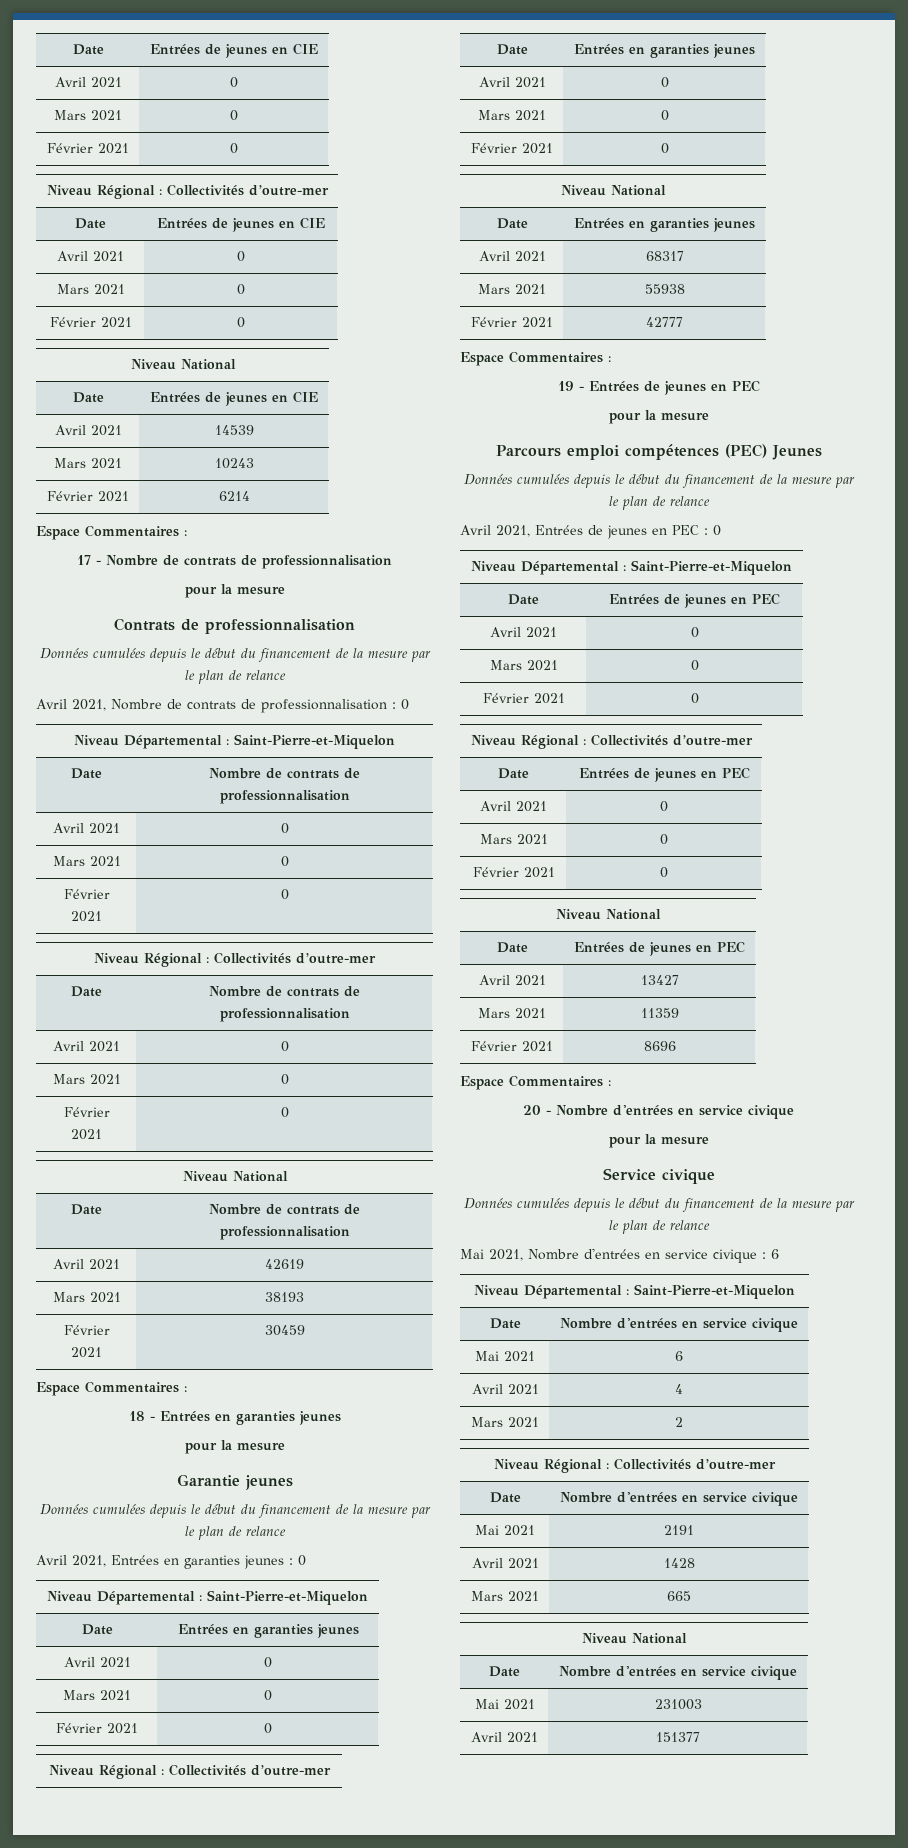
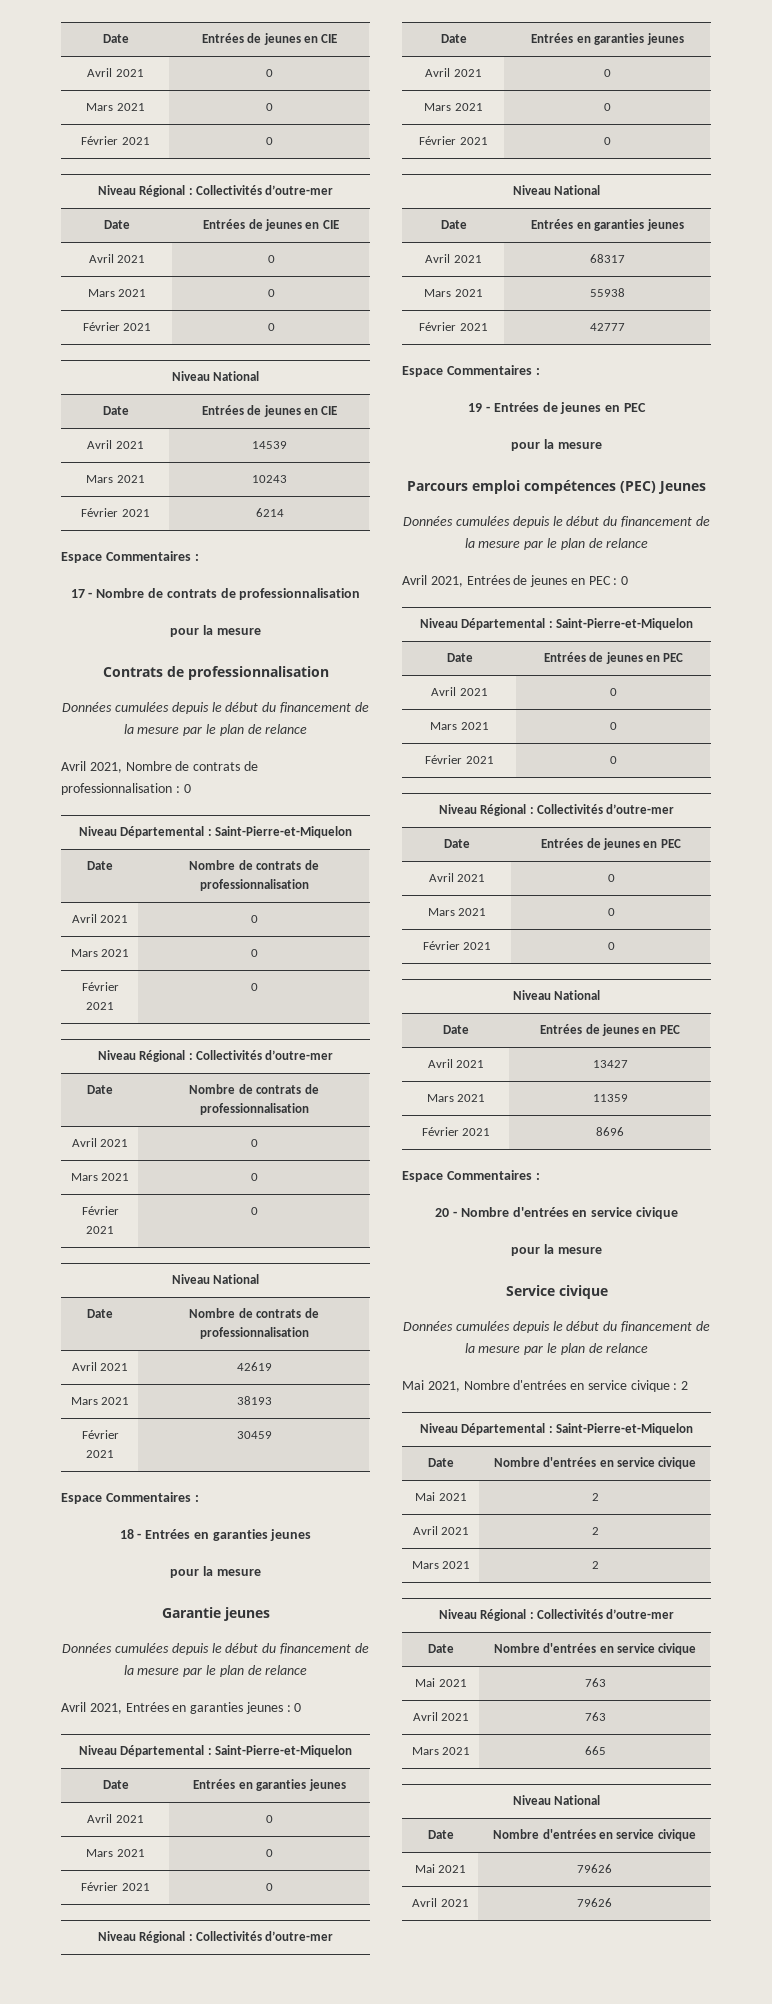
[771,1249,779,1259] 6 -> [681,1381,689,1390] 2
[675,1351,683,1361] [471,1384,539,1395] [675,1384,683,1394] 6 // Avril 2021 | 4 -> [591,1493,599,1501] [412,1526,470,1535] [591,1527,599,1535] 2 // Avril 2021 | 2
[664,1525,694,1535] [471,1558,539,1569] [663,1558,695,1568] 2191 // Avril 2021 | 1428 -> [584,1678,606,1687] [412,1712,470,1721] [584,1712,606,1721] 763 // Avril 2021 | 763
[654,1699,702,1710] [471,1732,538,1743] [656,1732,700,1742] 231003 // Avril 2021 | 151377 -> [577,1864,612,1873] [412,1898,469,1907] [577,1898,612,1907] 79626 // Avril 2021 | 79626

